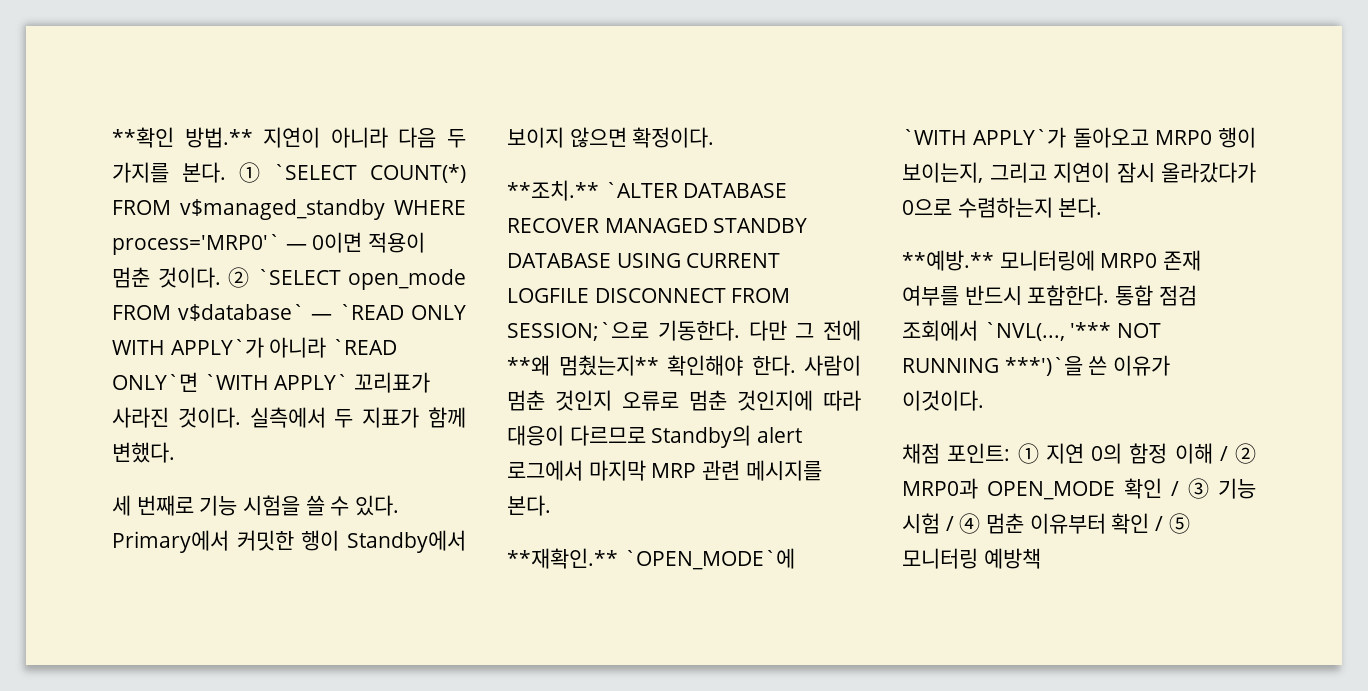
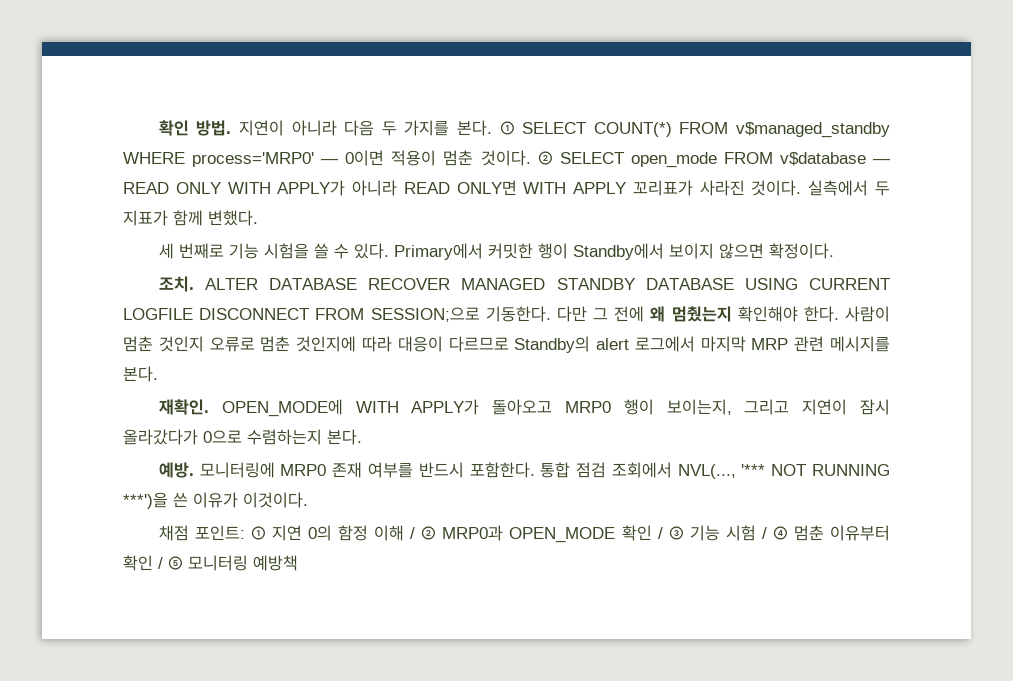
[112,127,253,148] **확인 방법.** -> [158,120,232,136] 확인 방법.
[273,164,357,180] `SELECT -> [522,122,587,134] SELECT
[112,234,280,255] process='MRP0'` -> [192,152,315,167] process='MRP0'
[256,269,341,285] `SELECT -> [559,152,624,164] SELECT
[178,304,467,321] [112,337,397,358] [112,372,349,392] v$database` — `READ ONLY WITH APPLY`가 아니라 `READ ONLY`면 `WITH APPLY` -> [779,152,890,166] [123,180,627,196] v$database — READ ONLY WITH APPLY가 아니라 READ ONLY면 WITH APPLY
[507,180,678,201] **조치.** `ALTER -> [158,276,259,292] 조치. ALTER
[507,322,649,341] SESSION;`으로 -> [370,307,480,322] SESSION;으로
[507,355,659,376] **왜 멈췄는지** -> [650,306,732,322] 왜 멈췄는지
[507,548,795,570] [902,127,1067,148] **재확인.** `OPEN_MODE`에 `WITH APPLY`가 -> [158,399,480,417] 재확인. OPEN_MODE에 WITH APPLY가
[902,250,994,271] **예방.** -> [158,462,194,478] 예방.
[983,322,1065,341] `NVL(..., -> [677,464,736,479] NVL(...,
[1004,356,1083,376] ***')`을 -> [123,492,168,509] ***')을

